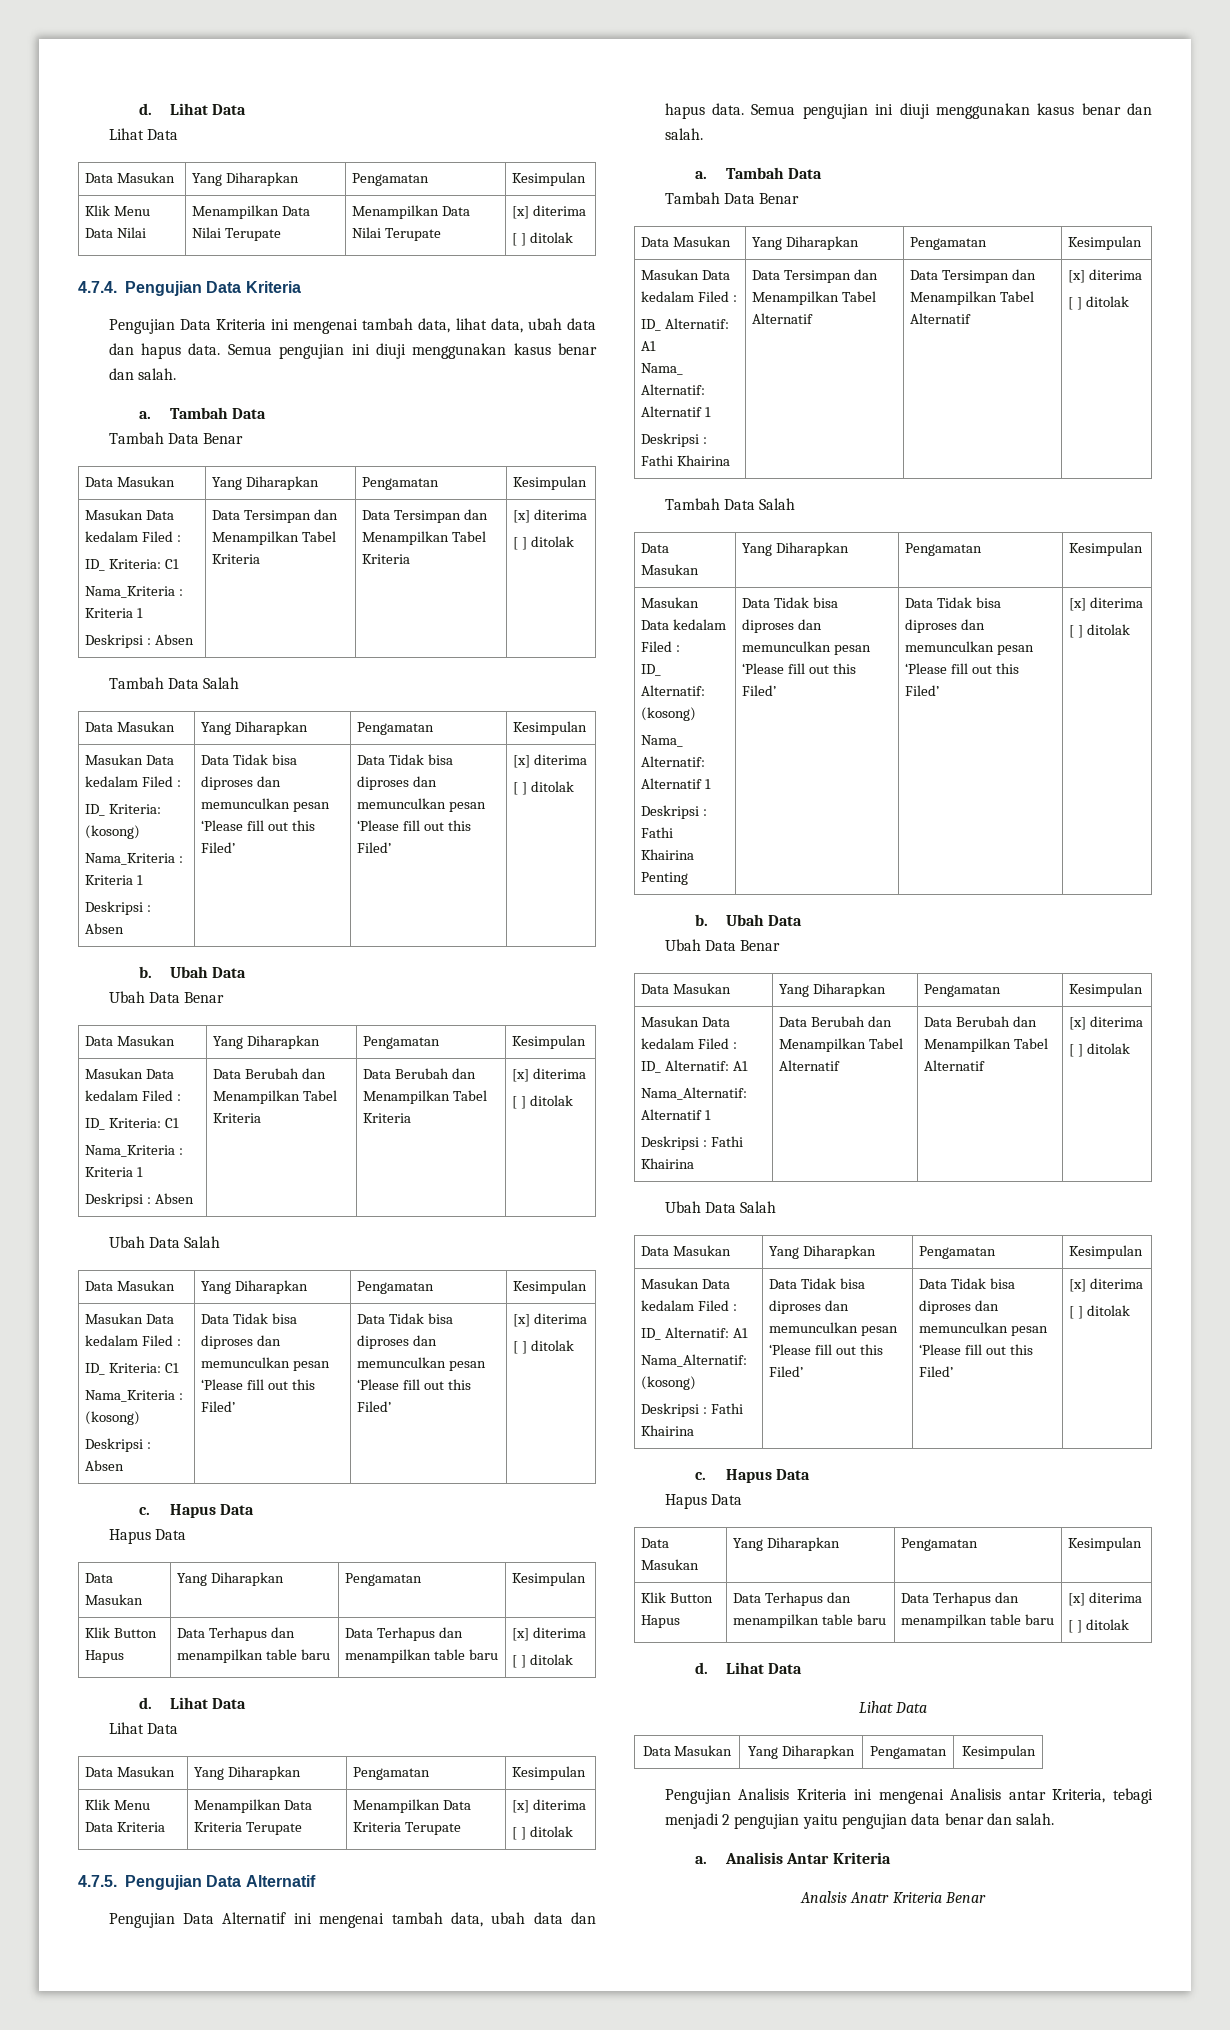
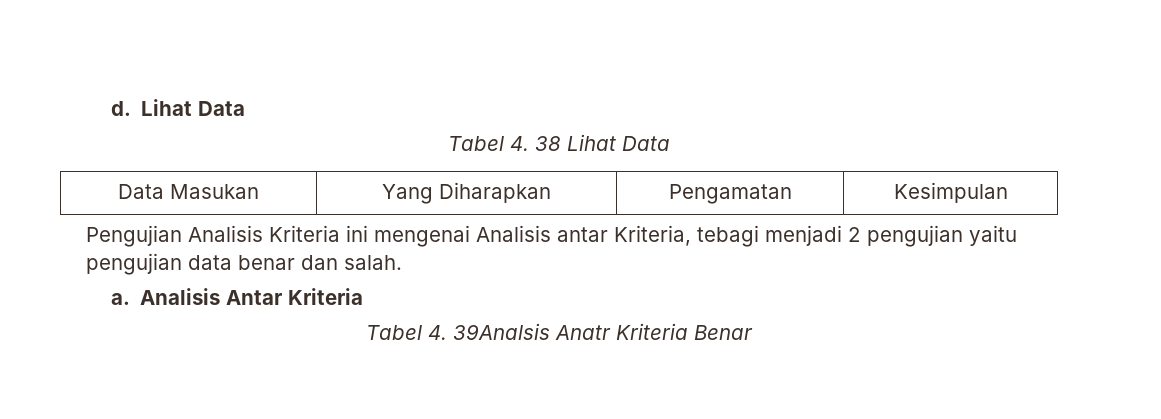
[139,103,247,115] [108,128,178,140] [85,172,176,183] [192,172,300,186] [352,173,430,186] [512,172,587,186] [85,205,151,216] [85,227,147,238] [192,205,311,219] [192,227,282,241] [352,205,471,219] [352,227,442,241] [512,205,587,219] [512,232,574,246] [78,281,301,296] [108,318,596,334] [108,343,598,359] [108,368,176,380] [139,407,267,419] [108,432,244,444] [85,476,176,487] [212,476,320,490] [362,477,440,490] [513,476,588,490] [85,509,175,520] [85,531,182,542] [85,559,180,571] [85,586,184,598] [85,608,144,618] [85,634,195,648] [212,509,339,523] [212,531,337,545] [212,554,261,564] [362,509,489,523] [362,531,487,545] [362,554,411,564] [513,509,588,523] [513,536,575,550] [108,677,240,689] [85,721,176,732] [201,721,309,735] [357,722,435,735] [513,721,588,735] [85,754,175,765] [85,776,182,787] [85,804,162,816] [85,825,141,839] [85,853,184,865] [85,875,144,885] [85,901,152,915] [85,923,125,934] [201,754,298,765] [201,776,282,790] [201,798,331,812] [201,820,316,831] [201,842,236,853] [357,754,454,765] [357,776,438,790] [357,798,487,812] [357,820,472,831] [357,842,392,853] [513,754,588,768] [513,781,575,795] [139,966,247,978] [108,991,225,1003] [85,1035,176,1046] [213,1035,321,1049] [363,1036,441,1049] [512,1035,587,1049] [85,1068,175,1079] [85,1090,182,1101] [85,1118,180,1130] [85,1145,184,1157] [85,1167,144,1177] [85,1193,195,1207] [213,1068,327,1079] [213,1090,338,1104] [213,1113,262,1123] [363,1068,477,1079] [363,1090,488,1104] [363,1113,412,1123] [512,1068,587,1082] [512,1095,574,1109] [108,1236,221,1248] [85,1280,176,1291] [201,1280,309,1294] [357,1281,435,1294] [513,1280,588,1294] [85,1313,175,1324] [85,1335,182,1346] [85,1363,180,1375] [85,1390,184,1402] [85,1411,141,1425] [85,1438,152,1452] [85,1460,125,1471] [201,1313,298,1324] [201,1335,282,1349] [201,1357,331,1371] [201,1379,316,1390] [201,1401,236,1412] [357,1313,454,1324] [357,1335,438,1349] [357,1357,487,1371] [357,1379,472,1390] [357,1401,392,1412] [513,1313,588,1327] [513,1340,575,1354] [139,1504,255,1518] [108,1529,186,1544] [85,1573,114,1583] [85,1594,144,1605] [177,1572,285,1586] [345,1573,423,1586] [512,1572,587,1586] [85,1627,158,1638] [85,1650,125,1663] [177,1627,296,1641] [177,1649,331,1663] [345,1627,464,1641] [345,1649,499,1663] [512,1627,587,1641] [512,1654,574,1668] [139,1697,247,1709] [108,1722,178,1734] [85,1766,176,1777] [194,1766,302,1780] [353,1767,431,1780] [512,1766,587,1780] [85,1799,151,1810] [85,1822,166,1832] [194,1799,313,1813] [194,1822,303,1835] [353,1799,472,1813] [353,1822,462,1835] [512,1799,587,1813] [512,1826,574,1840] [78,1875,316,1890] [108,1912,597,1928] [664,103,1152,119] [664,128,703,140] [695,167,823,179] [664,192,800,204] [641,236,732,247] [752,236,860,250] [910,237,988,250] [1068,236,1143,250] [641,269,731,280] [641,291,738,302] [641,318,730,331] [641,341,657,351] [641,363,684,375] [641,384,706,395] [641,406,712,417] [641,433,708,447] [641,455,731,466] [752,269,879,283] [752,291,877,305] [752,313,814,324] [910,269,1037,283] [910,291,1035,305] [910,313,972,324] [1068,269,1143,283] [1068,296,1130,310] [664,498,796,510] [641,543,670,553] [641,564,700,575] [742,542,850,556] [905,543,983,556] [1069,542,1144,556] [641,597,700,608] [641,619,727,630] [641,641,681,652] [641,664,662,676] [641,685,706,696] [641,707,697,721] [641,735,684,747] [641,756,706,767] [641,778,712,789] [641,805,708,819] [641,827,674,838] [641,849,695,860] [641,872,689,885] [742,597,839,608] [742,619,823,633] [742,641,872,655] [742,663,857,674] [742,685,777,696] [905,597,1002,608] [905,619,986,633] [905,641,1035,655] [905,663,1020,674] [905,685,940,696] [1069,597,1144,611] [1069,624,1131,638] [695,914,803,926] [664,939,781,951] [641,983,732,994] [779,983,887,997] [924,984,1002,997] [1069,983,1144,997] [641,1016,731,1027] [641,1038,738,1049] [641,1060,749,1073] [641,1087,748,1100] [641,1109,712,1120] [641,1136,744,1150] [641,1158,695,1169] [779,1016,893,1027] [779,1038,904,1052] [779,1060,841,1071] [924,1016,1038,1027] [924,1038,1049,1052] [924,1060,986,1071] [1069,1016,1144,1030] [1069,1043,1131,1057] [664,1201,777,1213] [641,1245,732,1256] [769,1245,877,1259] [919,1246,997,1259] [1069,1245,1144,1259] [641,1278,731,1289] [641,1300,738,1311] [641,1327,749,1340] [641,1354,748,1367] [641,1376,697,1390] [641,1403,744,1417] [641,1425,695,1436] [769,1278,866,1289] [769,1300,850,1314] [769,1322,899,1336] [769,1344,884,1355] [769,1366,804,1377] [919,1278,1016,1289] [919,1300,1000,1314] [919,1322,1049,1336] [919,1344,1034,1355] [919,1366,954,1377] [1069,1278,1144,1292] [1069,1305,1131,1319] [695,1469,811,1483] [664,1494,742,1509] [641,1538,670,1548] [641,1559,700,1570] [733,1537,841,1551] [901,1538,979,1551] [1068,1537,1143,1551] [641,1592,714,1603] [641,1615,681,1628] [733,1592,852,1606] [733,1614,887,1628] [901,1592,1020,1606] [901,1614,1055,1628] [1068,1592,1143,1606] [1068,1619,1130,1633] [695,1662,803,1674] d. Lihat Data // Lihat Data // Data Masukan | Yang Diharapkan | Pengamatan | Kesimpulan // Klik Menu Data Nilai | Menampilkan Data Nilai Terupate | Menampilkan Data Nilai Terupate | [x] diterima // [ ] ditolak // 4.7.4. Pengujian Data Kriteria // Pengujian Data Kriteria ini mengenai tambah data, lihat data, ubah data dan hapus data. Semua pengujian ini diuji menggunakan kasus benar dan salah. // a. Tambah Data // Tambah Data Benar // Data Masukan | Yang Diharapkan | Pengamatan | Kesimpulan // Masukan Data kedalam Filed : // ID_ Kriteria: C1 // Nama_Kriteria : Kriteria 1 // Deskripsi : Absen | Data Tersimpan dan Menampilkan Tabel Kriteria | Data Tersimpan dan Menampilkan Tabel Kriteria | [x] diterima // [ ] ditolak // Tambah Data Salah // Data Masukan | Yang Diharapkan | Pengamatan | Kesimpulan // Masukan Data kedalam Filed : // ID_ Kriteria: (kosong) // Nama_Kriteria : Kriteria 1 // Deskripsi : Absen | Data Tidak bisa diproses dan memunculkan pesan ‘Please fill out this Filed’ | Data Tidak bisa diproses dan memunculkan pesan ‘Please fill out this Filed’ | [x] diterima // [ ] ditolak // b. Ubah Data // Ubah Data Benar // Data Masukan | Yang Diharapkan | Pengamatan | Kesimpulan // Masukan Data kedalam Filed : // ID_ Kriteria: C1 // Nama_Kriteria : Kriteria 1 // Deskripsi : Absen | Data Berubah dan Menampilkan Tabel Kriteria | Data Berubah dan Menampilkan Tabel Kriteria | [x] diterima // [ ] ditolak // Ubah Data Salah // Data Masukan | Yang Diharapkan | Pengamatan | Kesimpulan // Masukan Data kedalam Filed : // ID_ Kriteria: C1 // Nama_Kriteria : (kosong) // Deskripsi : Absen | Data Tidak bisa diproses dan memunculkan pesan ‘Please fill out this Filed’ | Data Tidak bisa diproses dan memunculkan pesan ‘Please fill out this Filed’ | [x] diterima // [ ] ditolak // c. Hapus Data // Hapus Data // Data Masukan | Yang Diharapkan | Pengamatan | Kesimpulan // Klik Button Hapus | Data Terhapus dan menampilkan table baru | Data Terhapus dan menampilkan table baru | [x] diterima // [ ] ditolak // d. Lihat Data // Lihat Data // Data Masukan | Yang Diharapkan | Pengamatan | Kesimpulan // Klik Menu Data Kriteria | Menampilkan Data Kriteria Terupate | Menampilkan Data Kriteria Terupate | [x] diterima // [ ] ditolak // 4.7.5. Pengujian Data Alternatif // Pengujian Data Alternatif ini mengenai tambah data, ubah data dan hapus data. Semua pengujian ini diuji menggunakan kasus benar dan salah. // a. Tambah Data // Tambah Data Benar // Data Masukan | Yang Diharapkan | Pengamatan | Kesimpulan // Masukan Data kedalam Filed : // ID_ Alternatif: A1 // Nama_ Alternatif: Alternatif 1 // Deskripsi : Fathi Khairina | Data Tersimpan dan Menampilkan Tabel Alternatif | Data Tersimpan dan Menampilkan Tabel Alternatif | [x] diterima // [ ] ditolak // Tambah Data Salah // Data Masukan | Yang Diharapkan | Pengamatan | Kesimpulan // Masukan Data kedalam Filed : // ID_ Alternatif: (kosong) // Nama_ Alternatif: Alternatif 1 // Deskripsi : Fathi Khairina Penting | Data Tidak bisa diproses dan memunculkan pesan ‘Please fill out this Filed’ | Data Tidak bisa diproses dan memunculkan pesan ‘Please fill out this Filed’ | [x] diterima // [ ] ditolak // b. Ubah Data // Ubah Data Benar // Data Masukan | Yang Diharapkan | Pengamatan | Kesimpulan // Masukan Data kedalam Filed : // ID_ Alternatif: A1 // Nama_Alternatif: Alternatif 1 // Deskripsi : Fathi Khairina | Data Berubah dan Menampilkan Tabel Alternatif | Data Berubah dan Menampilkan Tabel Alternatif | [x] diterima // [ ] ditolak // Ubah Data Salah // Data Masukan | Yang Diharapkan | Pengamatan | Kesimpulan // Masukan Data kedalam Filed : // ID_ Alternatif: A1 // Nama_Alternatif: (kosong) // Deskripsi : Fathi Khairina | Data Tidak bisa diproses dan memunculkan pesan ‘Please fill out this Filed’ | Data Tidak bisa diproses dan memunculkan pesan ‘Please fill out this Filed’ | [x] diterima // [ ] ditolak // c. Hapus Data // Hapus Data // Data Masukan | Yang Diharapkan | Pengamatan | Kesimpulan // Klik Button Hapus | Data Terhapus dan menampilkan table baru | Data Terhapus dan menampilkan table baru | [x] diterima // [ ] ditolak // d. Lihat Data // -> [111,99,246,116] [448,136,561,151] d. Lihat Data // Tabel 4. 38
[800,1891,848,1903] Analsis -> [366,323,550,340] Tabel 4. 39Analsis

